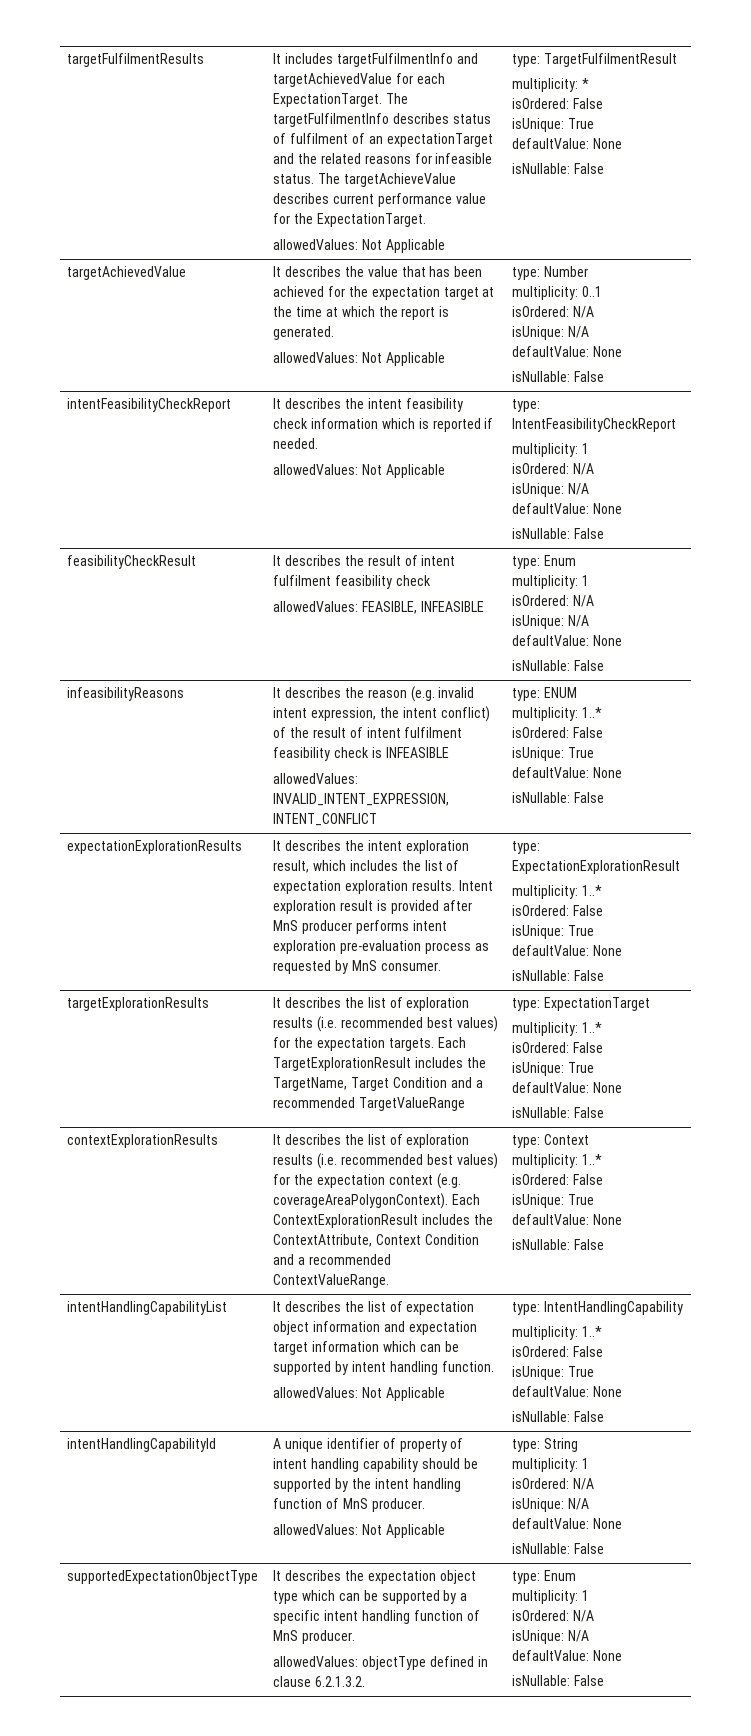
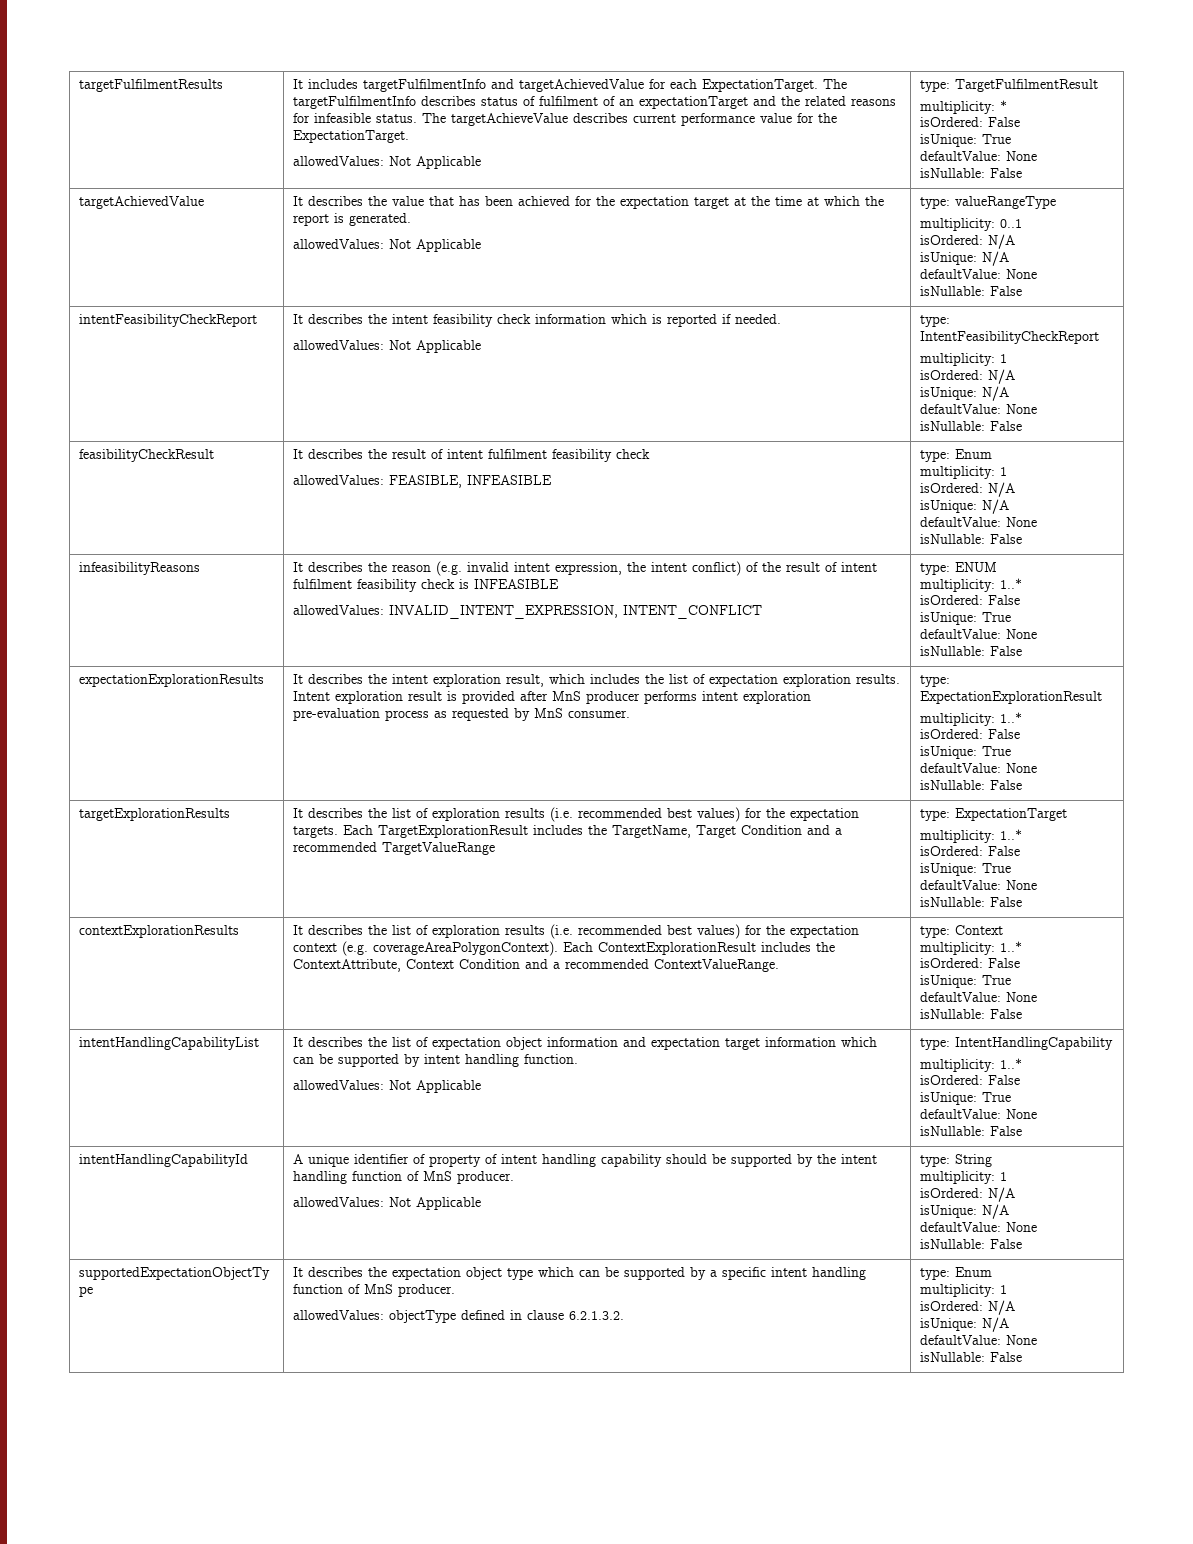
[544,266,589,277] Number -> [955,196,1057,209] valueRangeType

